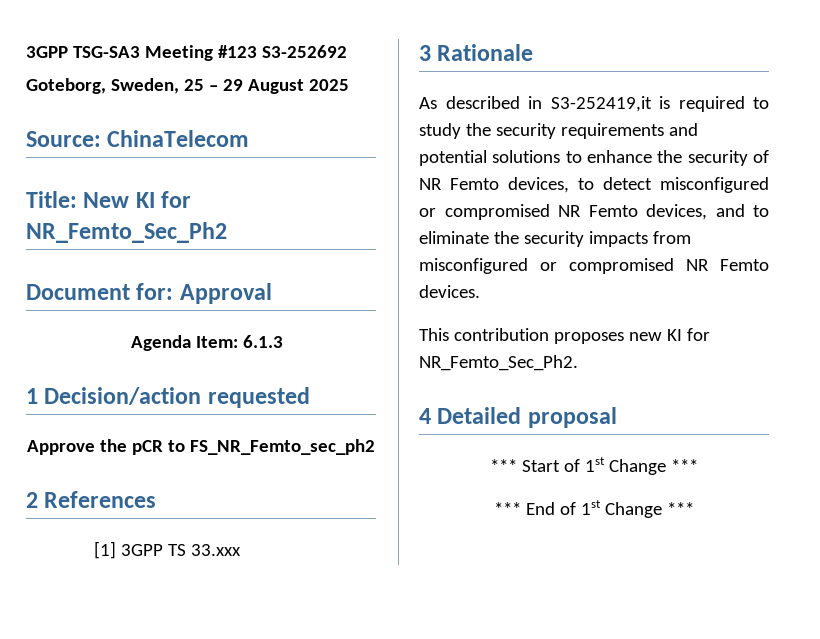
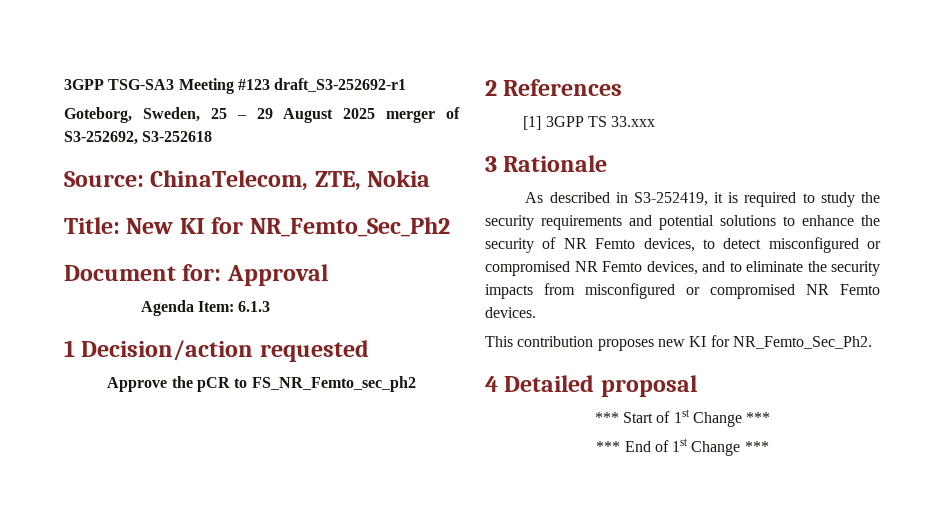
[261,45,347,58] S3-252692 -> [274,78,407,92] draft_S3-252692-r1
[26,130,250,147] // Source: ChinaTelecom -> [386,107,460,123] [64,131,213,145] [64,170,431,191] merger of S3-252692, S3-252618 // Source: ChinaTelecom, ZTE, Nokia
[550,96,652,112] S3-252419,it -> [633,192,724,206] S3-252419, it

